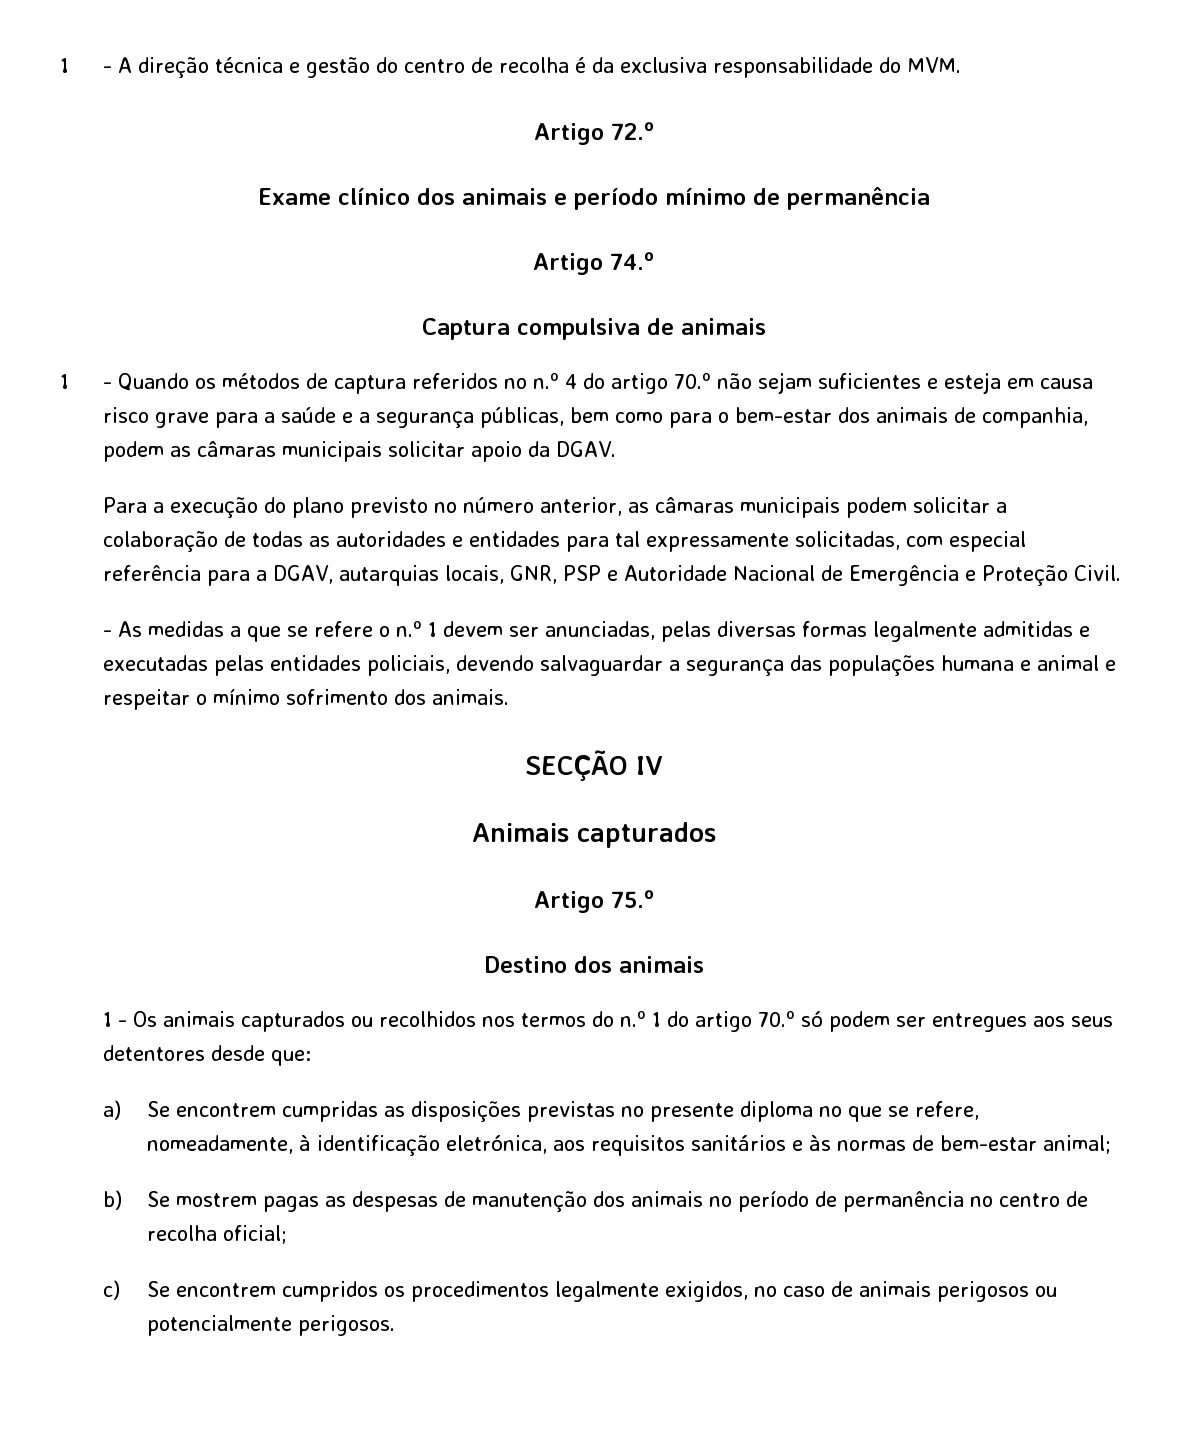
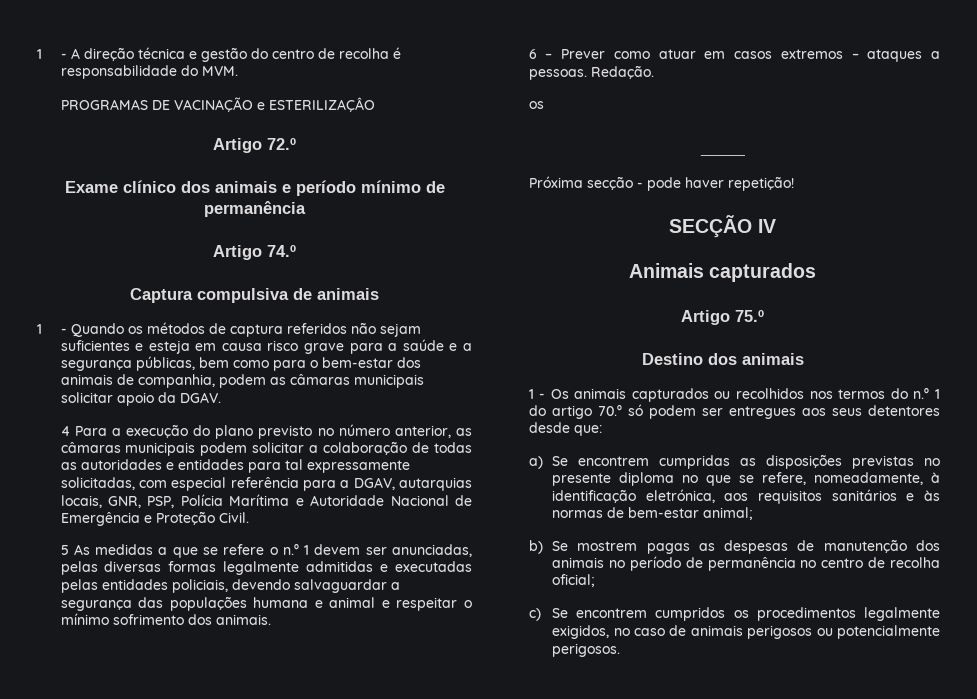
[592,57,708,73] da exclusiva -> (401, 53) none
(962, 65) none -> [60,97,375,112] // PROGRAMAS DE VACINAÇÃO e ESTERILIZAÇÂO
[504,373,712,394] no n.º 4 do artigo 70.º -> (347, 328) none
(617, 449) none -> [60,426,70,436] 4
[563,565,602,581] PSP -> [147,494,290,508] PSP, Polícia Marítima
[103,630,113,637] - -> [60,545,69,555] 5
(510, 697) none -> [528,49,941,62] [528,65,654,80] [528,101,544,109] [699,153,746,156] [528,176,794,191] // 6 – Prever como atuar em casos extremos – ataques a pessoas. Redação. // os // ____ // Próxima secção - pode haver repetição!

